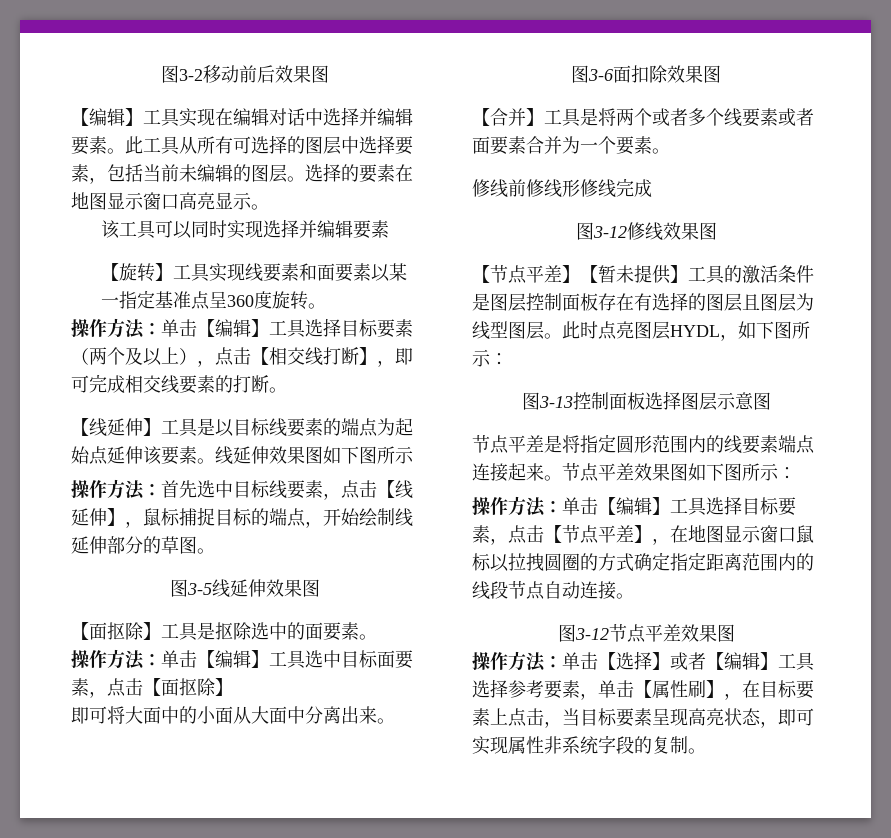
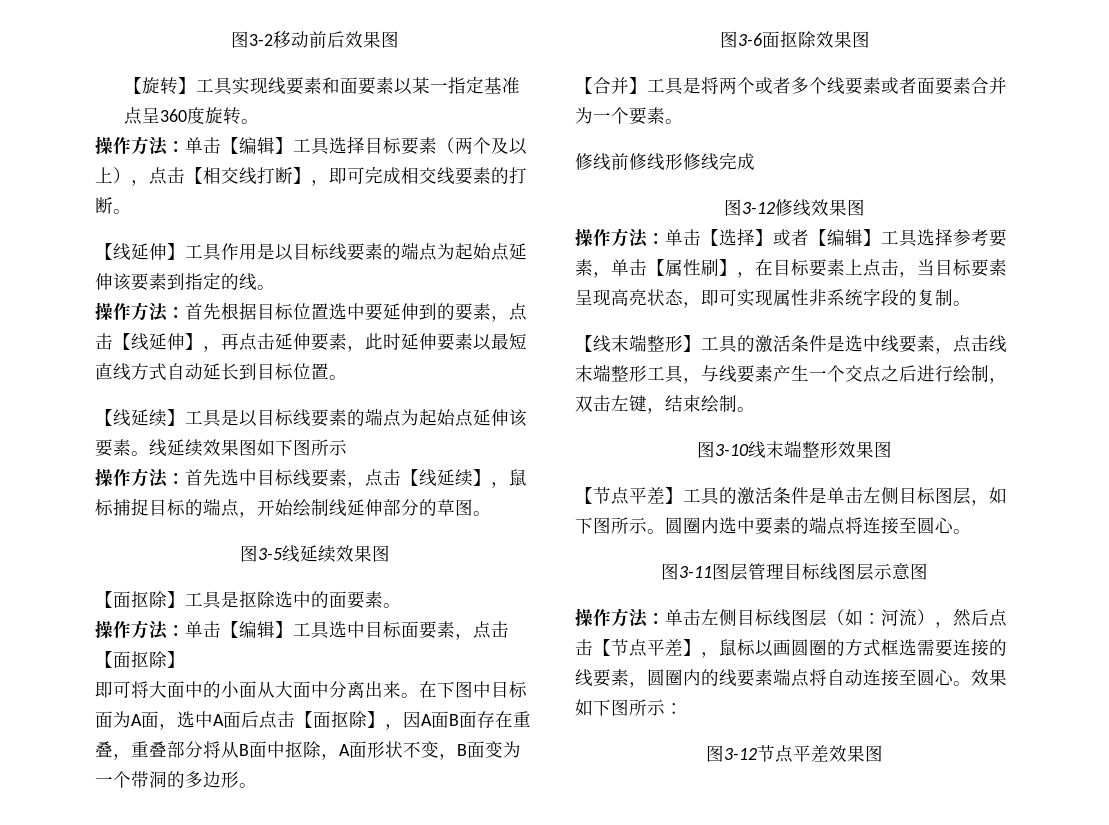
[71,107,413,127] [71,135,413,155] [71,163,413,184] [71,192,269,210] [101,219,390,239] // 【编辑】工具实现在编辑对话中选择并编辑要素。此工具从所有可选择的图层中选择要素，包括当前未编辑的图层。选择的要素在地图显示窗口高亮显示。 // 该工具可以同时实现选择并编辑要素 -> (399, 39) none
(198, 427) none -> [221,242,527,261] [95,272,275,291] [95,302,527,322] [95,333,527,352] [95,363,347,381] [95,409,222,427] 作用是以目标线要素的端点为起始点延伸该要素到指定的线。 // 操作方法：首先根据目标位置选中要延伸到的要素，点击【线延伸】，再点击延伸要素，此时延伸要素以最短直线方式自动延长到目标位置。 // 【线延续】工具
[251,446,269,464] 伸 -> [185,439,203,457] 续
[89,508,107,526] 伸 -> [455,469,473,487] 续
[248,579,266,597] 伸 -> [317,545,336,563] 续
(395, 721) none -> [419,681,527,698] [95,711,531,730] [95,741,521,760] [95,771,257,788] 在下图中目标面为A面，选中A面后点击【面抠除】，因A面B面存在重叠，重叠部分将从B面中抠除，A面形状不变，B面变为一个带洞的多边形。
[631,65,649,83] 扣 -> [779,31,798,48] 抠
[472,265,814,284] [472,292,814,312] [472,321,810,341] [472,349,508,367] [521,391,771,411] [472,434,815,454] [472,463,796,482] [472,496,796,517] [472,525,814,545] [472,552,814,572] [472,581,634,600] [557,624,735,643] // 【节点平差】【暂未提供】工具的激活条件是图层控制面板存在有选择的图层且图层为线型图层。此时点亮图层HYDL，如下图所示： // 图3-13控制面板选择图层示意图 // 节点平差是将指定圆形范围内的线要素端点连接起来。节点平差效果图如下图所示： // 操作方法：单击【编辑】工具选择目标要素，点击【节点平差】，在地图显示窗口鼠标以拉拽圆圈的方式确定指定距离范围内的线段节点自动连接。 // 图3-12节点平差效果图 -> (865, 207) none
(706, 751) none -> [575,334,1007,354] [575,364,1007,384] [575,395,755,414] [697,440,892,459] [575,487,1007,506] [575,516,971,535] [661,563,928,581] [575,608,1007,628] [575,639,1007,658] [575,668,1007,688] [575,699,683,716] [706,745,883,763] // 【线末端整形】工具的激活条件是选中线要素，点击线末端整形工具，与线要素产生一个交点之后进行绘制，双击左键，结束绘制。 // 图3-10线末端整形效果图 // 【节点平差】工具的激活条件是单击左侧目标图层，如下图所示。圆圈内选中要素的端点将连接至圆心。 // 图3-11图层管理目标线图层示意图 // 操作方法：单击左侧目标线图层（如：河流），然后点击【节点平差】，鼠标以画圆圈的方式框选需要连接的线要素，圆圈内的线要素端点将自动连接至圆心。效果如下图所示： // 图3-12节点平差效果图

